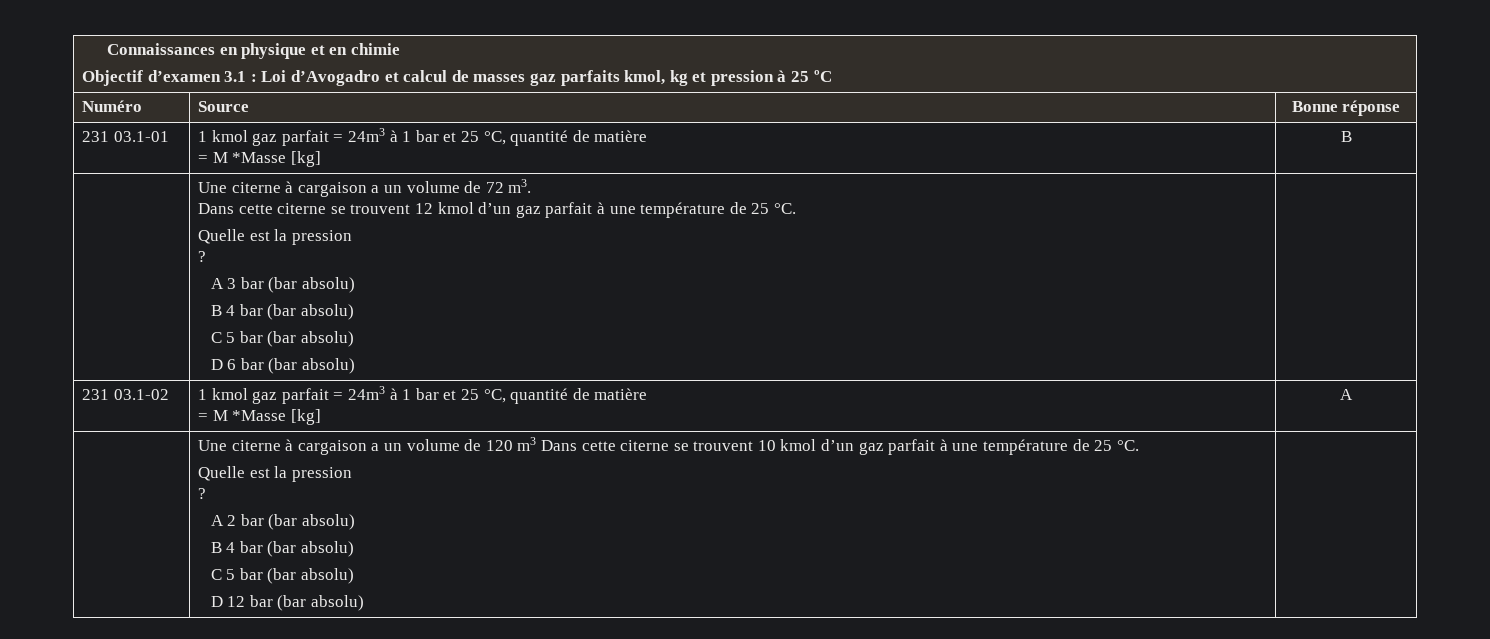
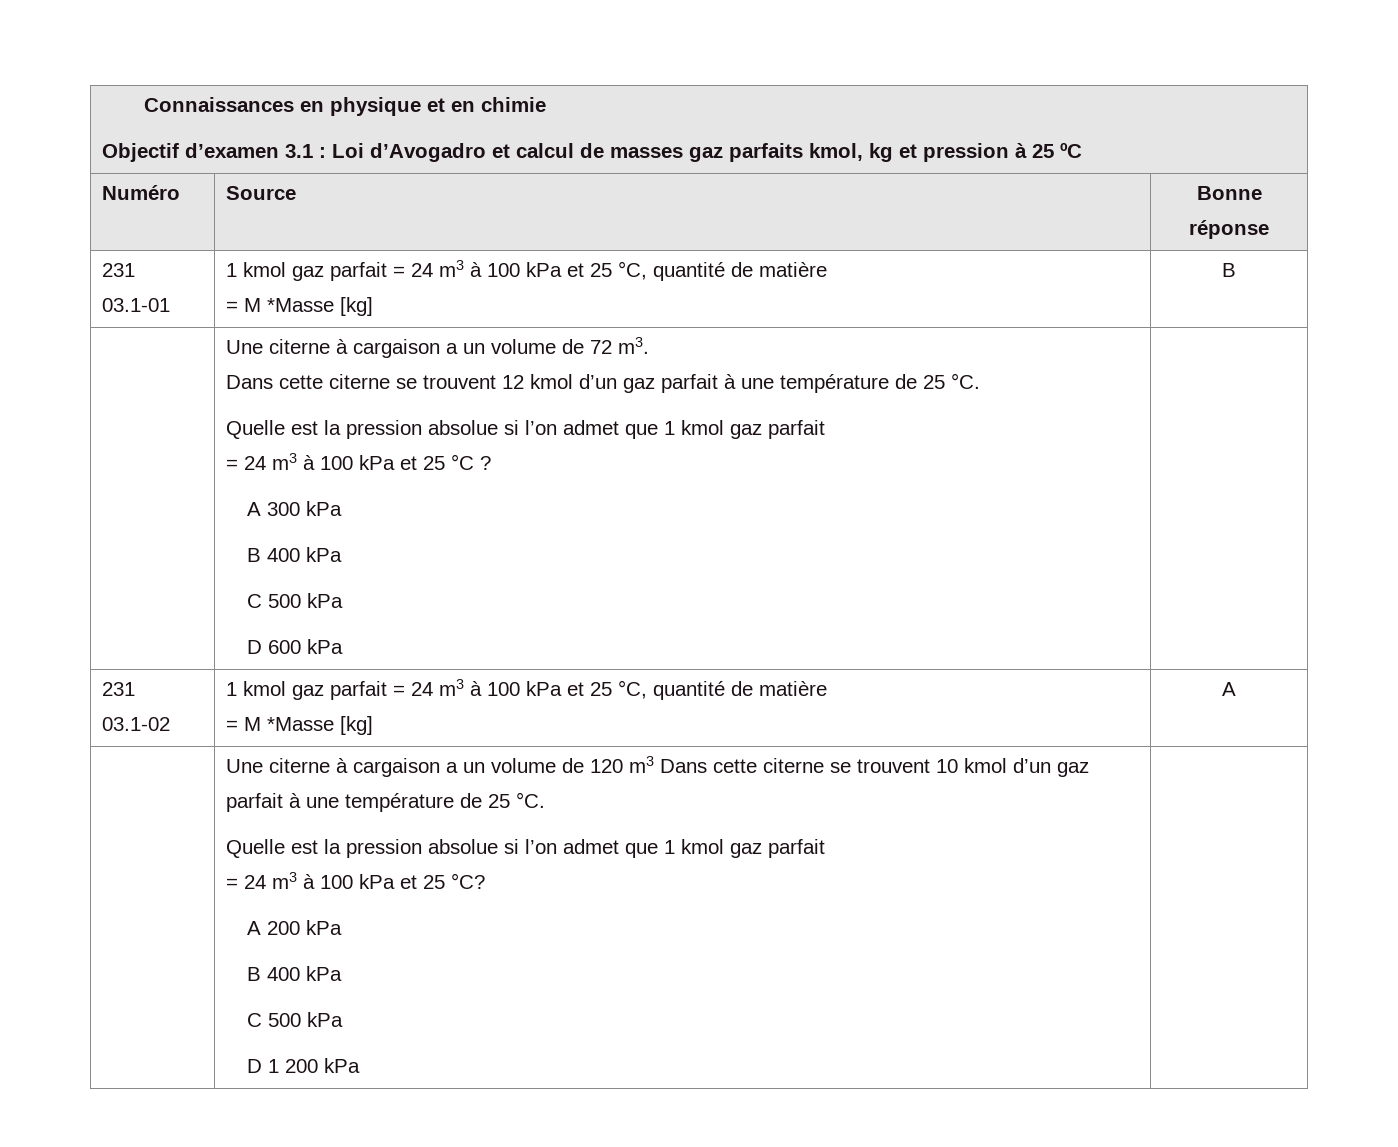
[347,128,439,142] 24m3 à 1 bar -> [411,260,563,277] 24 m3 à 100 kPa
[198,251,207,262] [210,277,355,293] [210,304,354,320] [210,331,354,347] [210,358,355,374] // ? // A 3 bar (bar absolu) // B 4 bar (bar absolu) // C 5 bar (bar absolu) // D 6 bar (bar absolu) -> [428,420,826,439] [226,453,492,470] [246,501,342,516] [246,547,342,562] [246,593,343,608] [246,639,343,654] absolue si l’on admet que 1 kmol gaz parfait // = 24 m3 à 100 kPa et 25 °C ? // A 300 kPa // B 400 kPa // C 500 kPa // D 600 kPa
[347,386,439,400] 24m3 à 1 bar -> [411,679,563,696] 24 m3 à 100 kPa
[198,488,207,499] [210,514,355,530] [210,541,354,557] [210,568,354,584] [210,595,364,611] // ? // A 2 bar (bar absolu) // B 4 bar (bar absolu) // C 5 bar (bar absolu) // D 12 bar (bar absolu) -> [428,839,826,858] [226,872,486,889] [246,920,342,935] [246,966,342,981] [246,1012,343,1027] [246,1058,360,1073] absolue si l’on admet que 1 kmol gaz parfait // = 24 m3 à 100 kPa et 25 °C? // A 200 kPa // B 400 kPa // C 500 kPa // D 1 200 kPa

